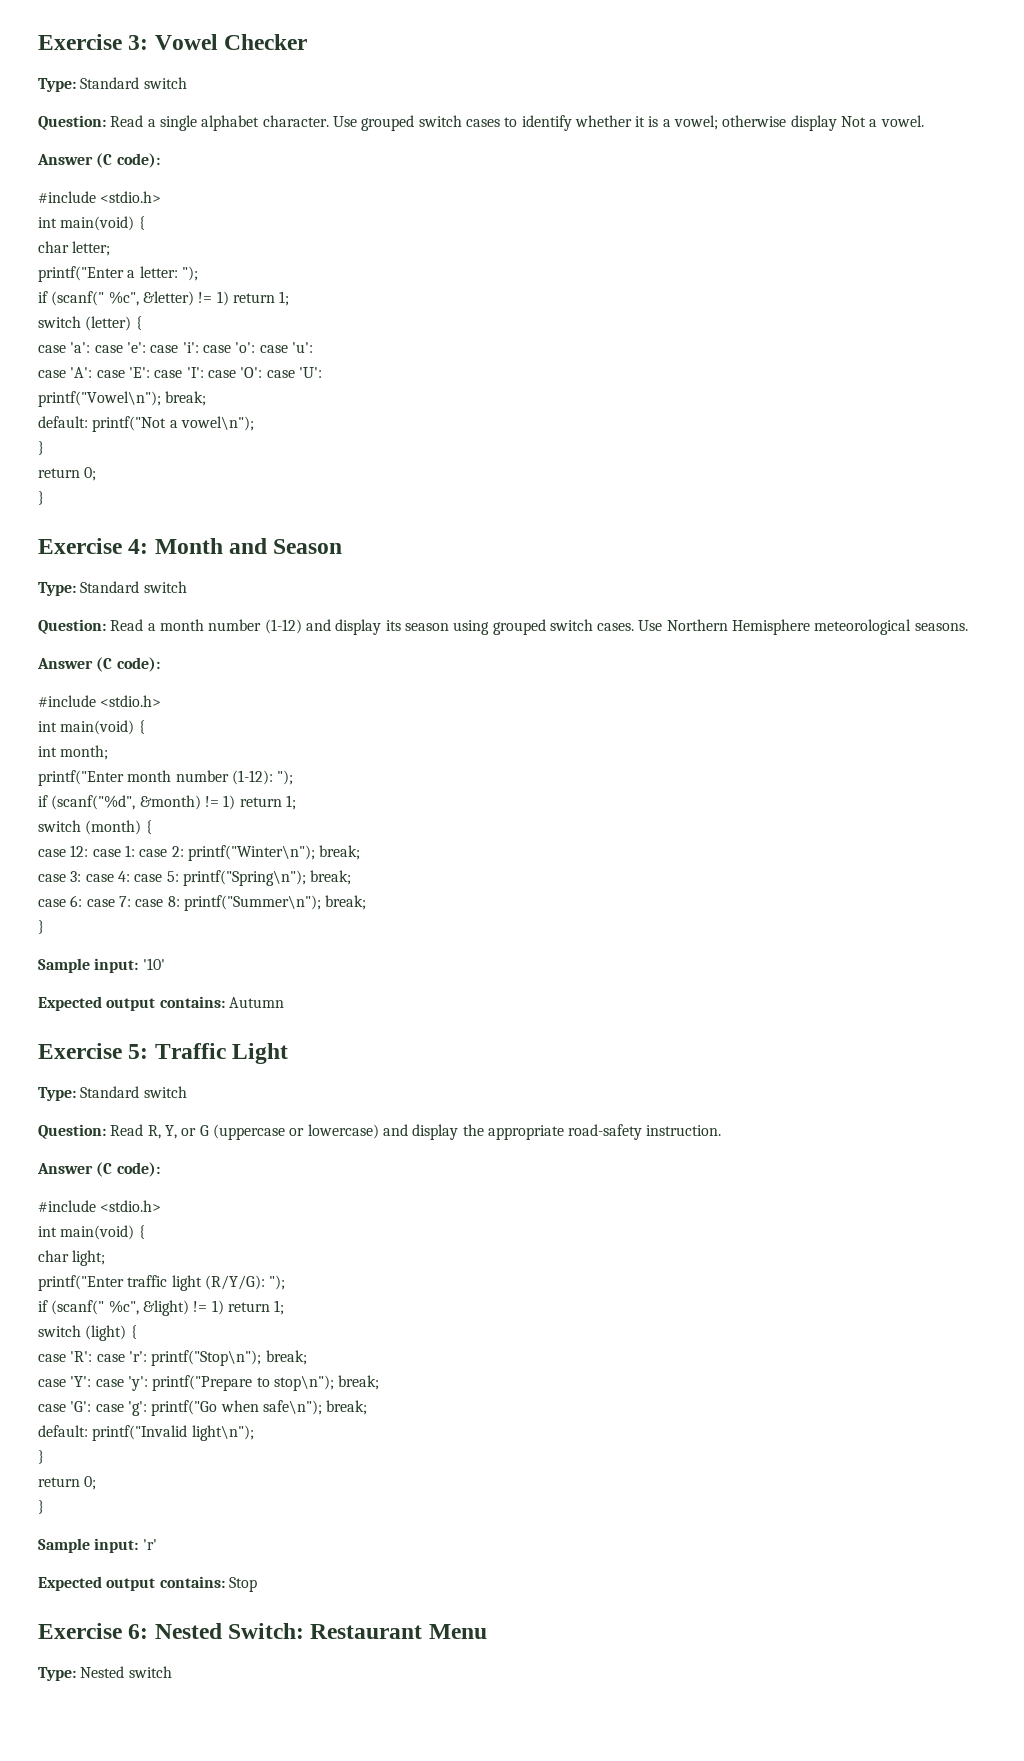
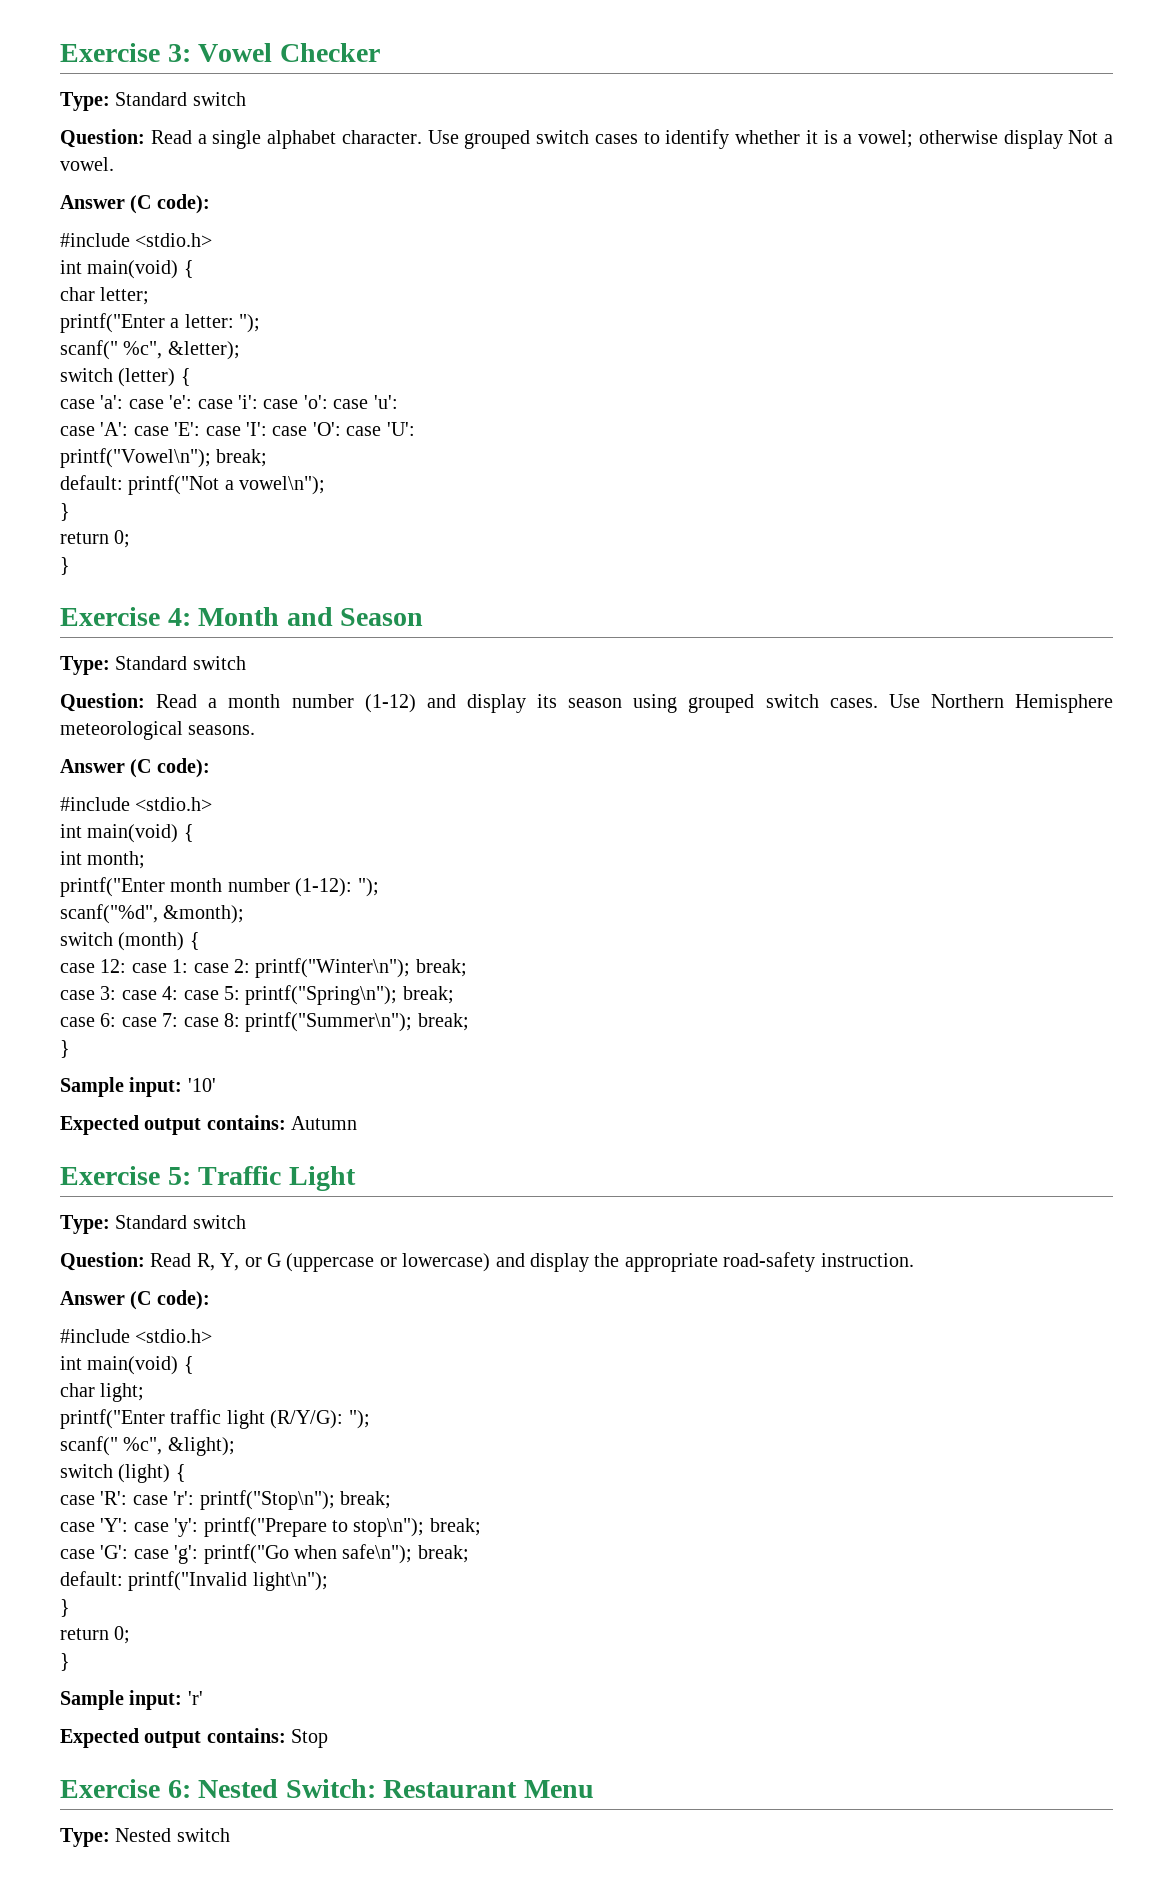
[38,291,290,306] if (scanf(" %c", &letter) != 1) return 1; -> [60,340,240,360] scanf(" %c", &letter);
[38,795,296,810] if (scanf("%d", &month) != 1) return 1; -> [60,904,245,924] scanf("%d", &month);
[38,1300,285,1316] if (scanf(" %c", &light) != 1) return 1; -> [60,1436,235,1456] scanf(" %c", &light);

